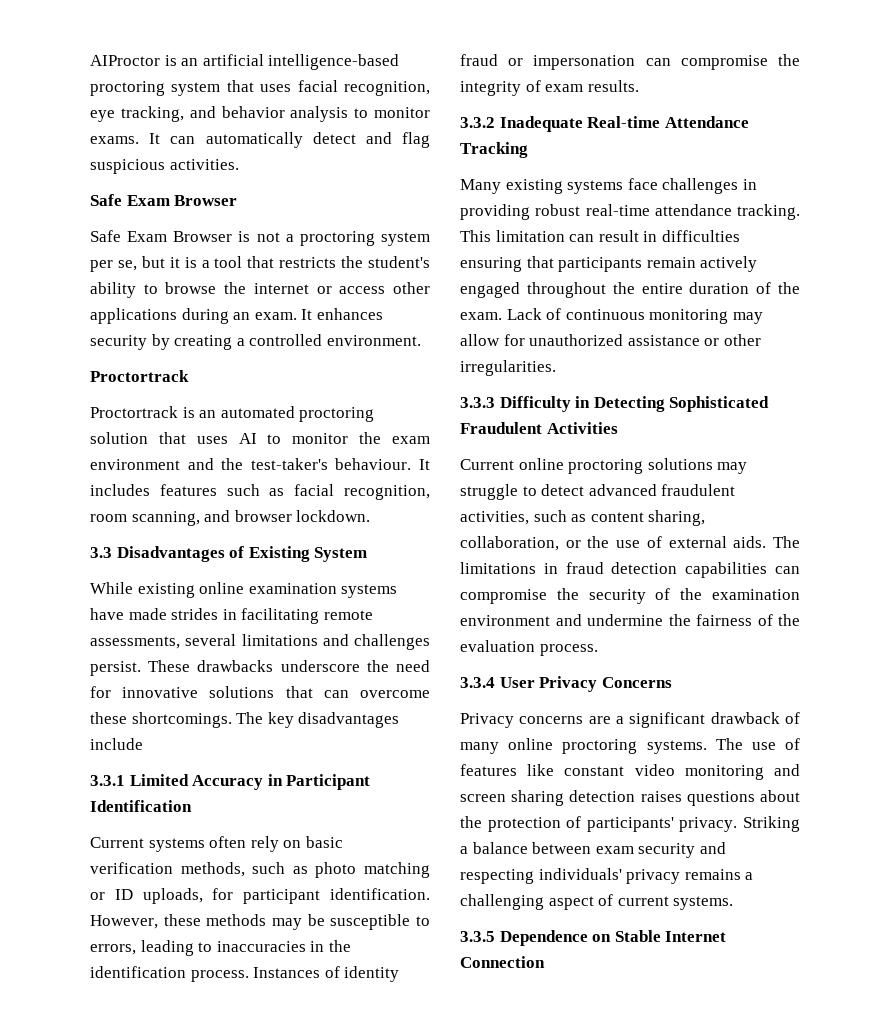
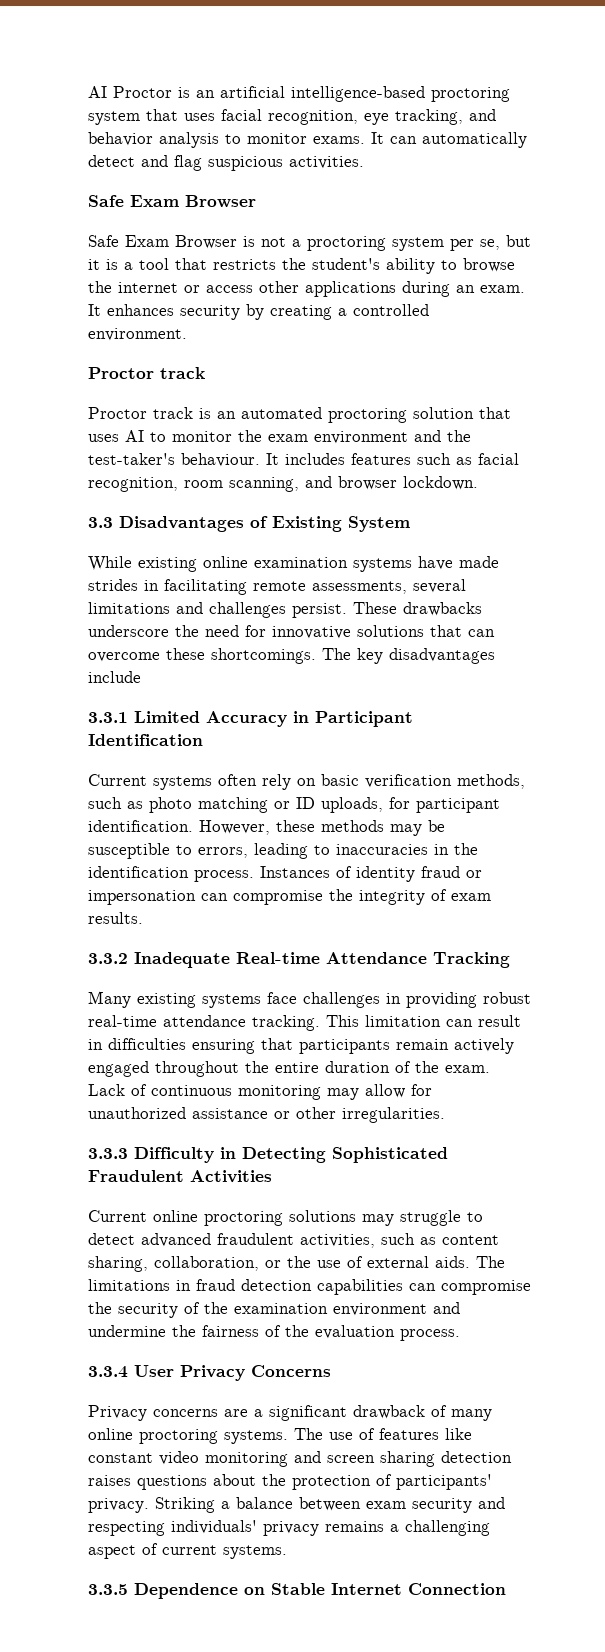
[90,55,160,66] AIProctor -> [88,86,172,98] AI Proctor
[90,370,189,382] [90,406,178,418] Proctortrack // Proctortrack -> [88,367,205,379] [88,407,193,419] Proctor track // Proctor track

